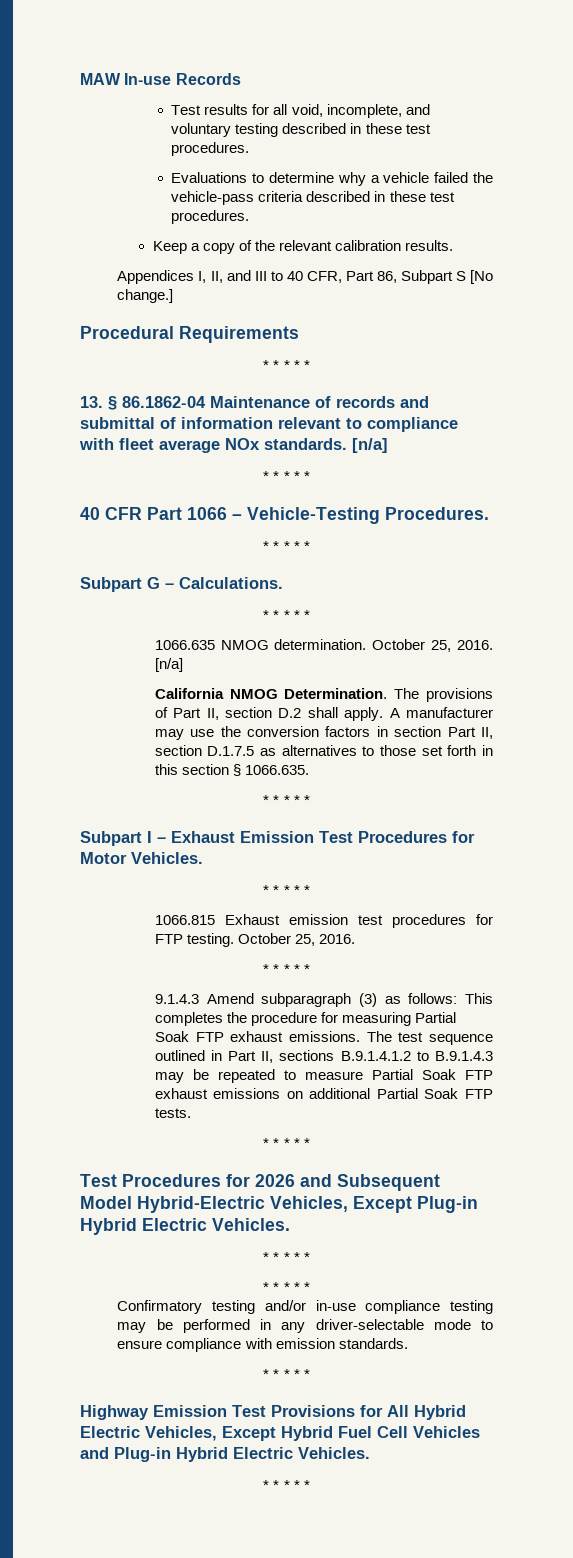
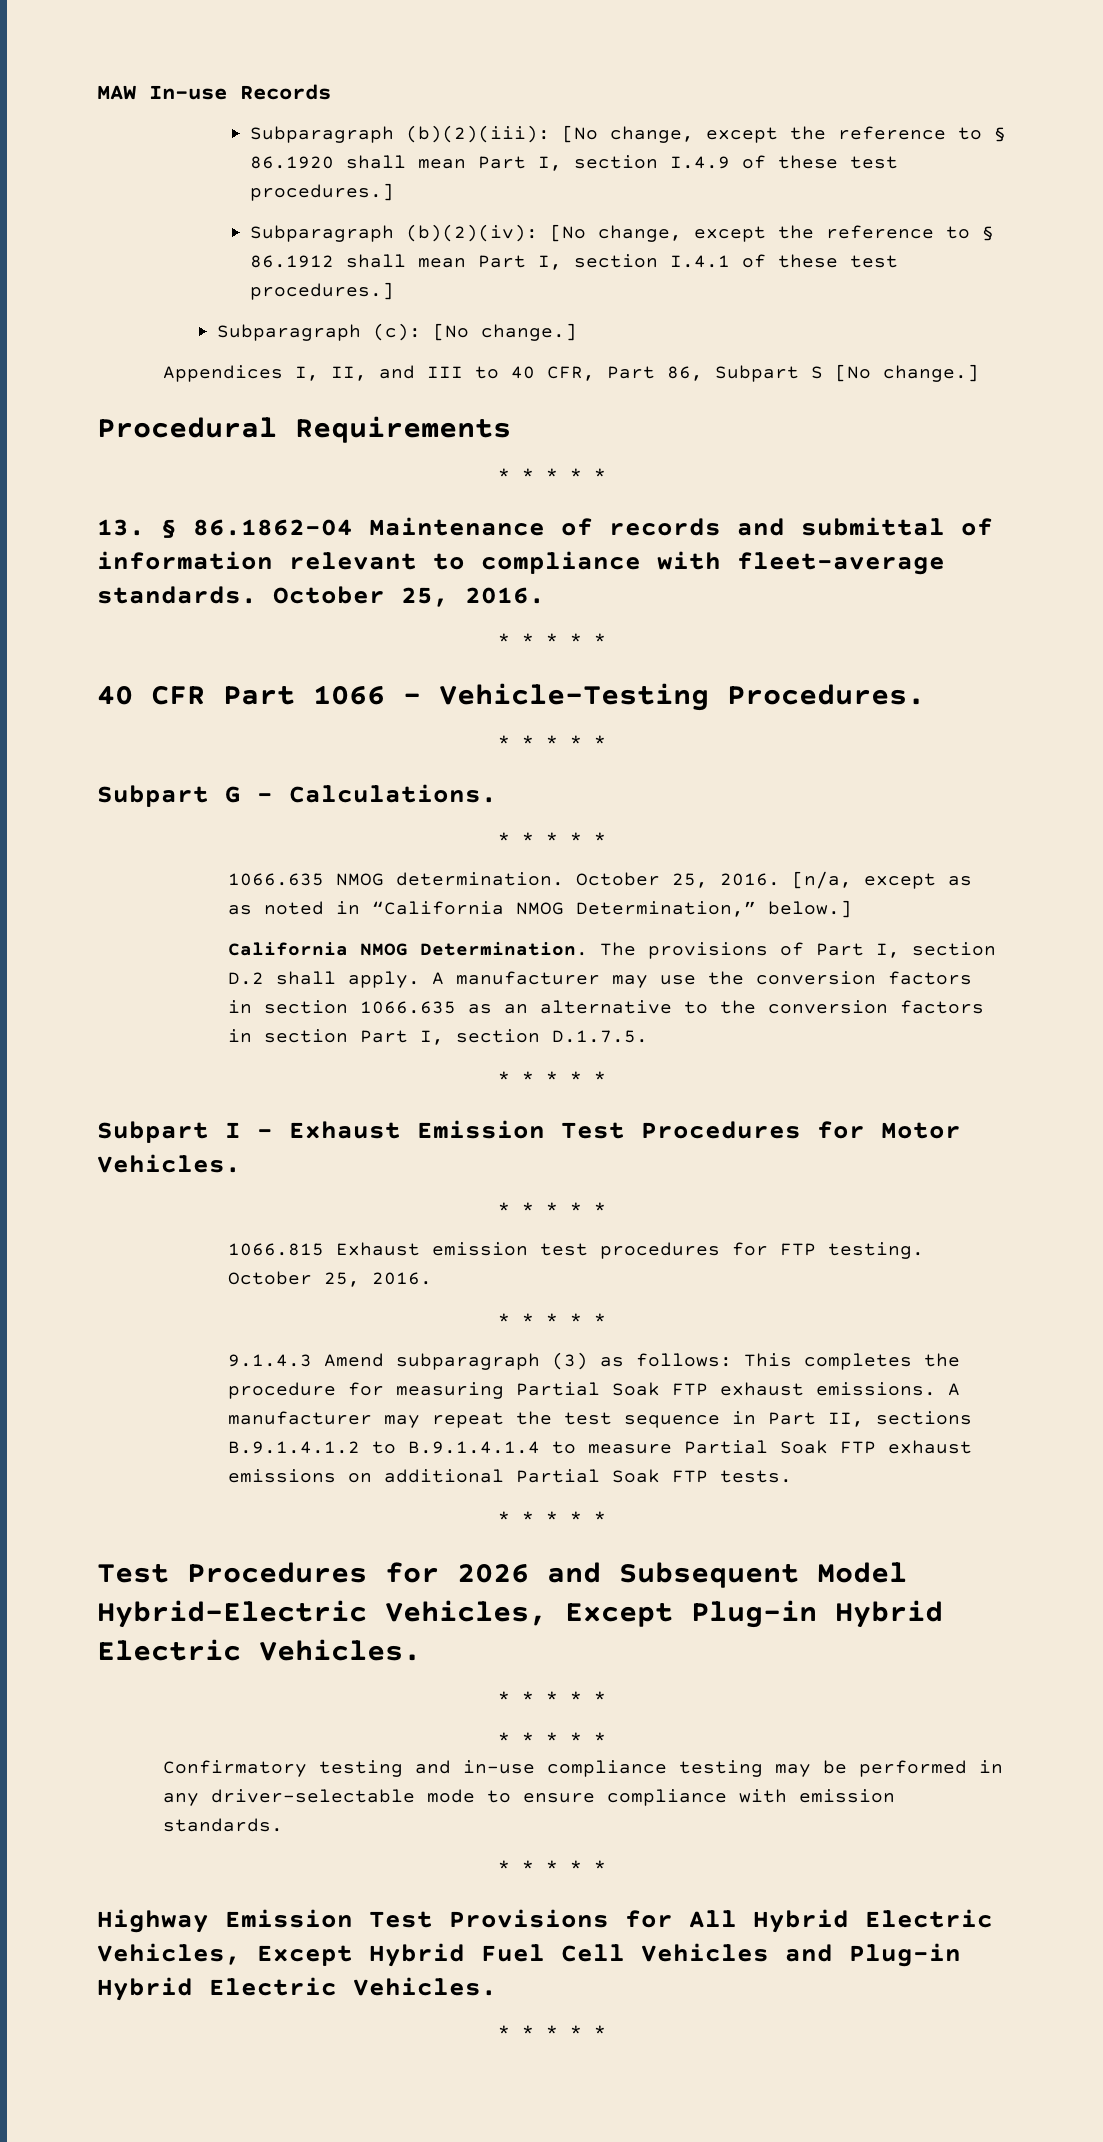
[171,104,430,118] [171,123,431,137] [171,142,250,156] [171,172,493,186] [171,191,455,205] [171,210,250,224] [152,240,453,254] Test results for all void, incomplete, and voluntary testing described in these test procedures. // Evaluations to determine why a vehicle failed the vehicle-pass criteria described in these test procedures. // Keep a copy of the relevant calibration results. -> [249,125,1006,143] [249,155,898,171] [249,183,394,201] [249,224,994,242] [249,254,898,270] [249,282,394,300] [216,323,577,341] Subparagraph (b)(2)(iii): [No change, except the reference to § 86.1920 shall mean Part I, section I.4.9 of these test procedures.] // Subparagraph (b)(2)(iv): [No change, except the reference to § 86.1912 shall mean Part I, section I.4.1 of these test procedures.] // Subparagraph (c): [No change.]
[119,438,388,453] fleet average NOx standards. [n/a] -> [737,552,945,575] [97,586,545,607] fleet-average standards. October 25, 2016.
[154,658,183,672] [n/a] -> [792,871,973,889] [228,900,853,918] [n/a, except as as noted in “California NMOG Determination,” below.]
[206,708,219,720] II, -> [876,943,901,958] I,
[447,727,494,739] [154,745,494,756] [154,764,309,776] Part II, section D.1.7.5 as alternatives to those set forth in this section § 1066.635. -> [360,1000,985,1014] [228,1029,649,1045] 1066.635 as an alternative to the conversion factors in section Part I, section D.1.7.5.
[366,1031,392,1042] The -> [948,1383,961,1396] [228,1411,553,1428] A manufacturer may repeat the
[154,1050,205,1061] outlined -> (721, 1421) none
[435,1051,493,1061] [154,1069,275,1083] B.9.1.4.3 may be repeated -> [408,1441,541,1454] B.9.1.4.1.4
[264,1300,306,1311] and/or -> [414,1760,451,1774] and

